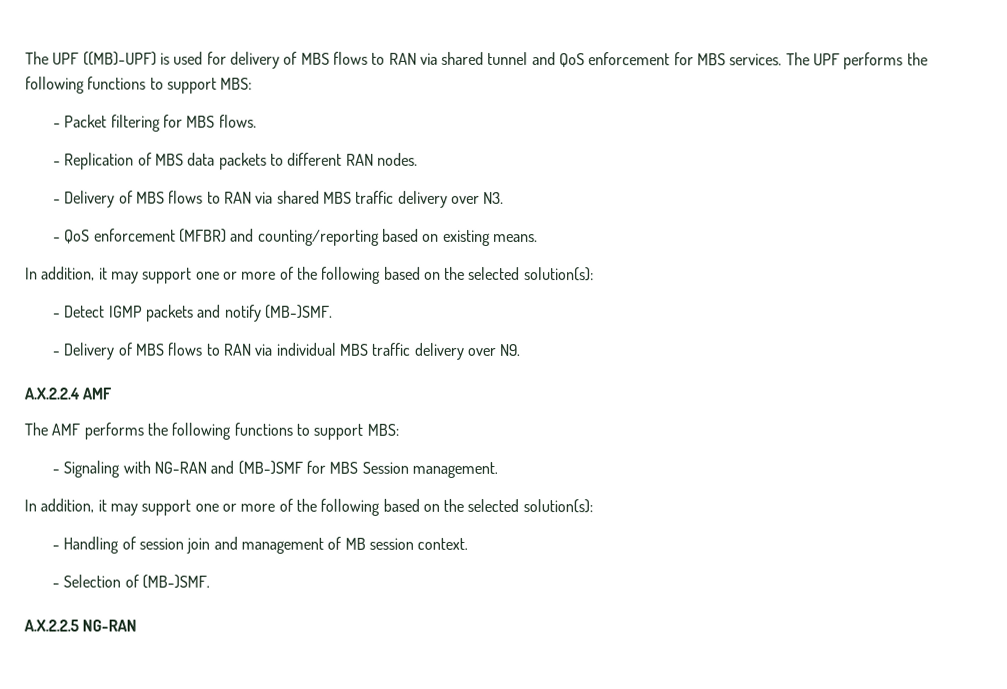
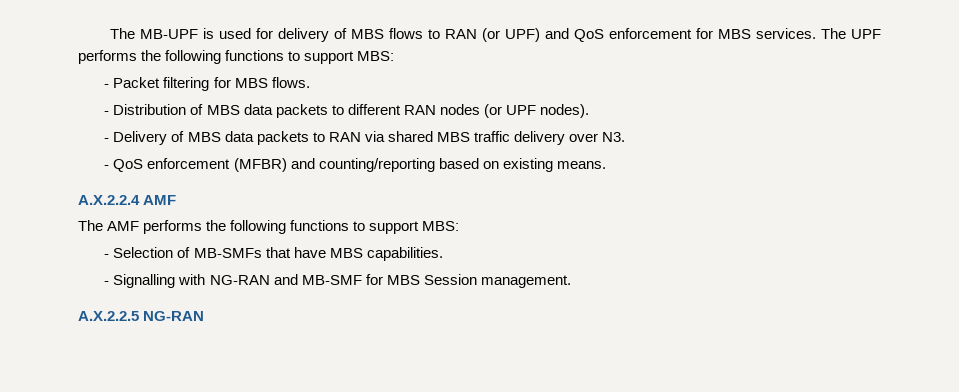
[25,51,157,66] The UPF ((MB)-UPF) -> [110,28,199,39] The MB-UPF
[419,51,529,66] via shared tunnel -> [482,28,541,42] (or UPF)
[64,152,135,170] Replication -> [113,104,187,115] Distribution
[377,152,419,166] [53,190,204,208] nodes. // - Delivery of MBS flows -> [439,104,589,118] [104,131,309,145] nodes (or UPF nodes). // - Delivery of MBS data packets
[25,266,594,284] [53,304,334,322] [52,342,522,360] // In addition, it may support one or more of the following based on the selected solution(s): // - Detect IGMP packets and notify (MB-)SMF. // - Delivery of MBS flows to RAN via individual MBS traffic delivery over N9. -> (606, 165) none
[63,460,121,478] Signaling -> [113,247,443,261] [104,274,176,288] Selection of MB-SMFs that have MBS capabilities. // - Signalling
[237,460,303,475] (MB-)SMF -> [301,275,362,285] MB-SMF
[24,498,593,516] [52,536,469,554] [52,574,211,589] // In addition, it may support one or more of the following based on the selected solution(s): // - Handling of session join and management of MB session context. // - Selection of (MB-)SMF. -> (571, 281) none

